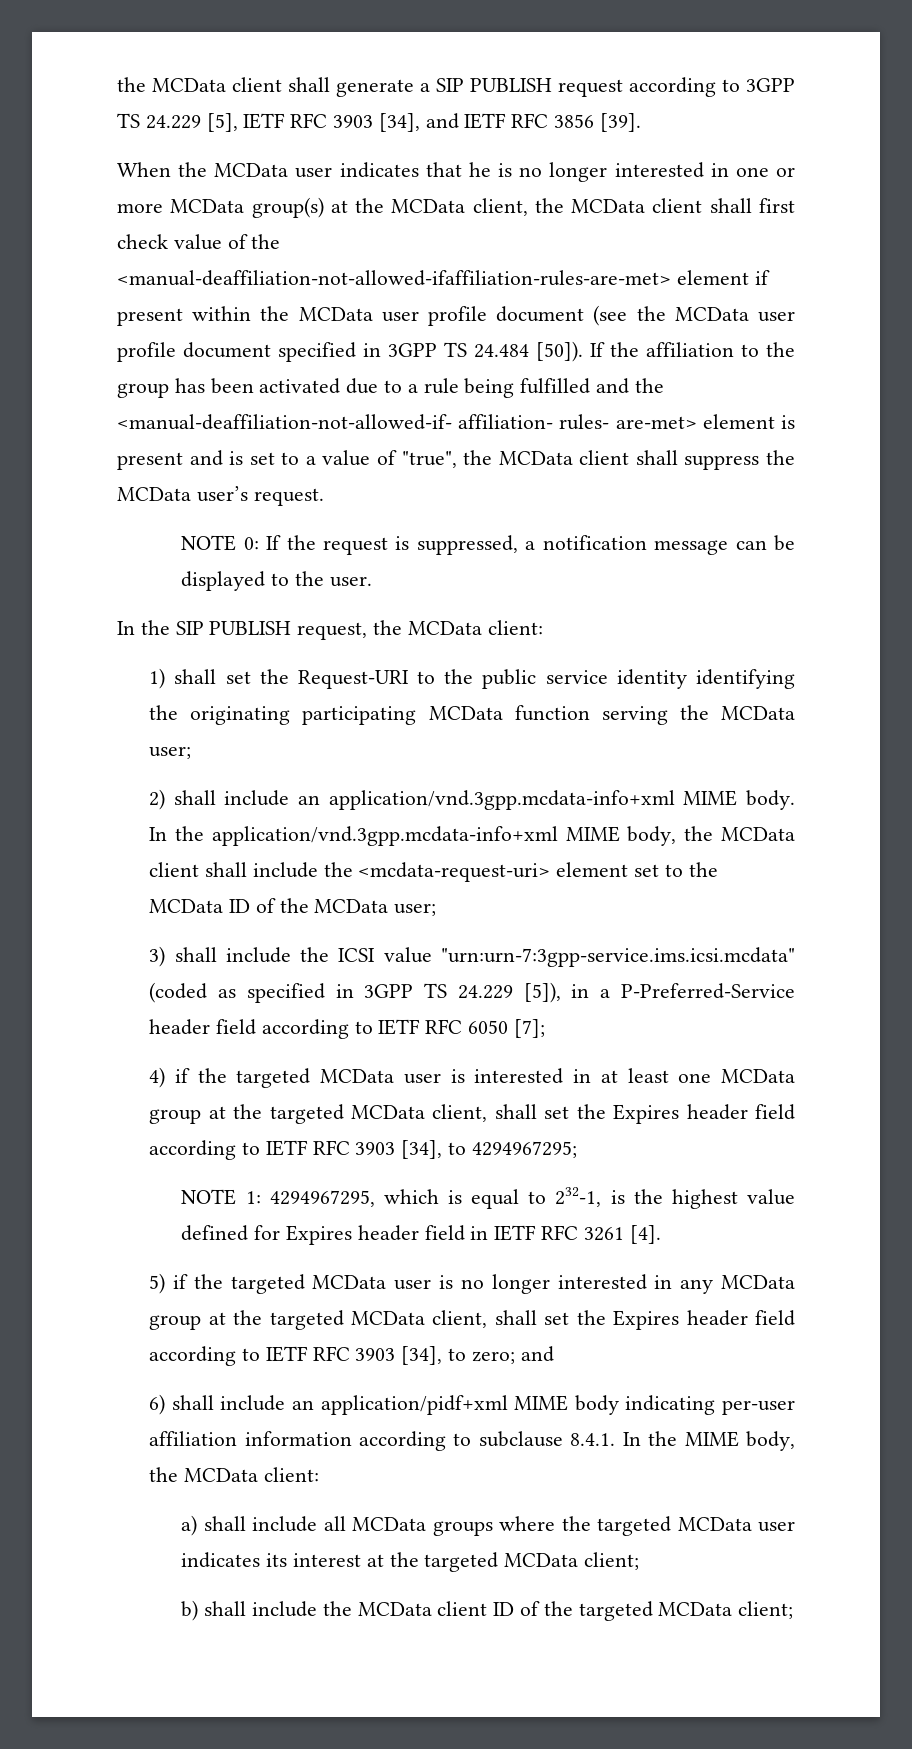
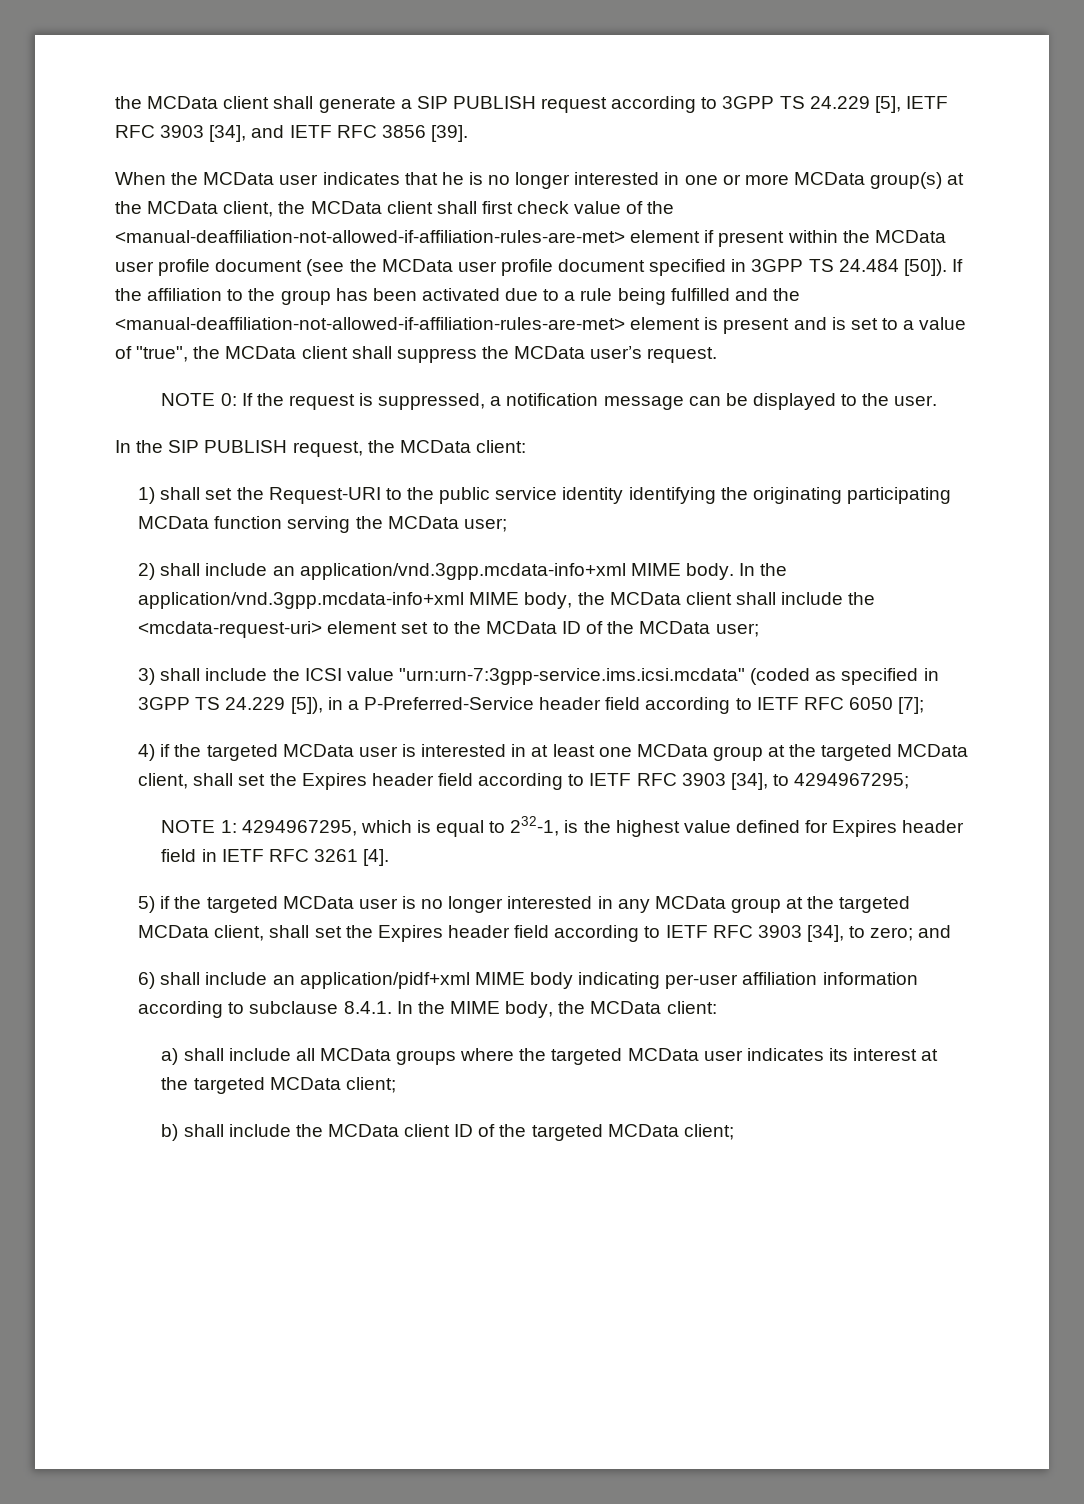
[117,270,671,286] <manual-deaffiliation-not-allowed-ifaffiliation-rules-are-met> -> [115,230,625,243] <manual-deaffiliation-not-allowed-if-affiliation-rules-are-met>
[117,414,697,430] <manual-deaffiliation-not-allowed-if- affiliation- rules- are-met> -> [115,317,625,330] <manual-deaffiliation-not-allowed-if-affiliation-rules-are-met>

